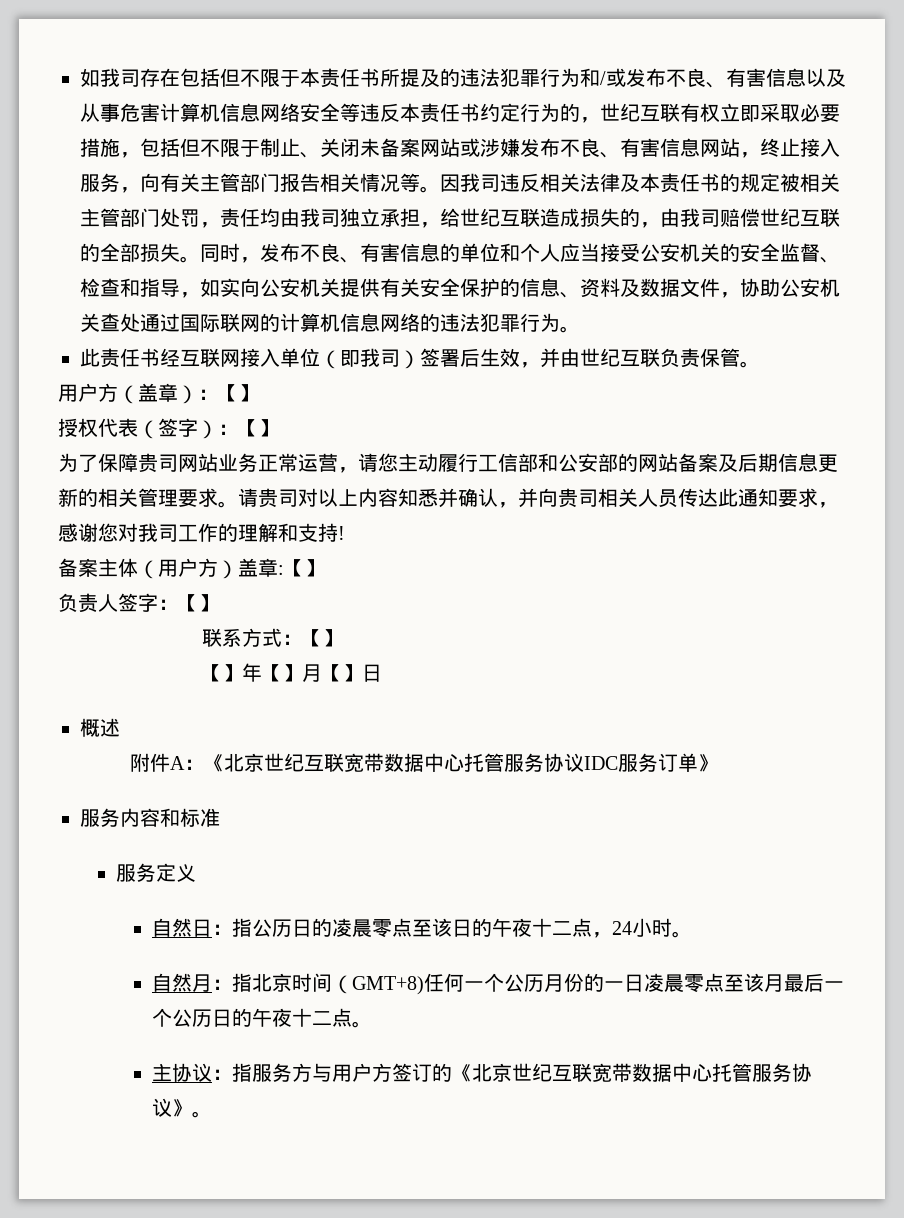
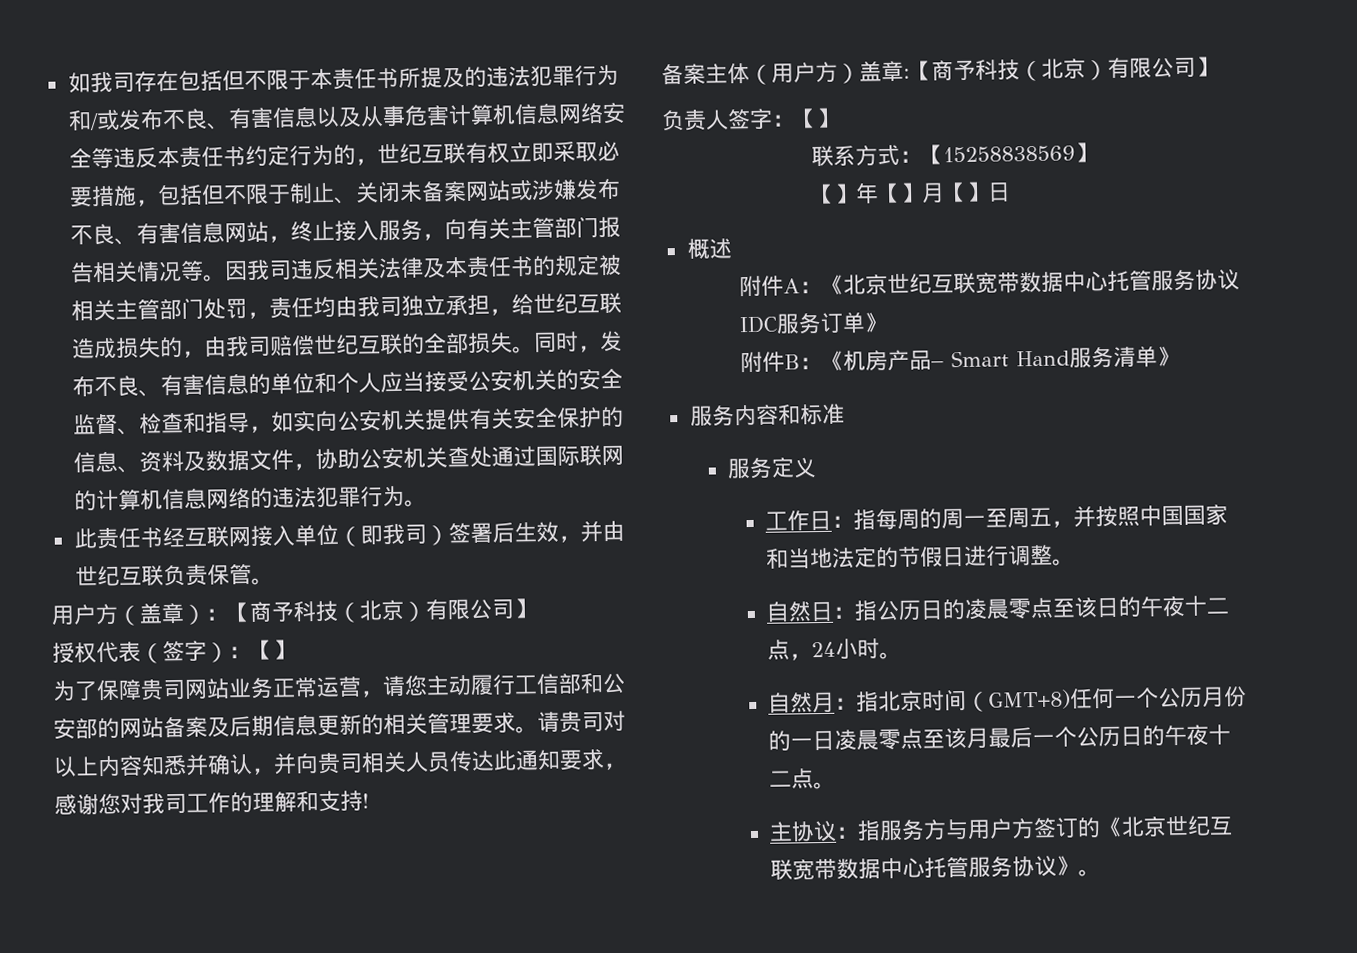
(238, 393) none -> [249,598,514,623] 商予科技（北京）有限公司
(304, 568) none -> [931,56,1196,82] 商予科技（北京）有限公司
(323, 638) none -> [943,145,1076,163] 15258838569
(719, 763) none -> [739,345,1180,373] // 附件B：《机房产品– Smart Hand服务清单》
(197, 873) none -> [765,504,1229,531] [766,544,1076,569] // 工作日：指每周的周一至周五，并按照中国国家和当地法定的节假日进行调整。

